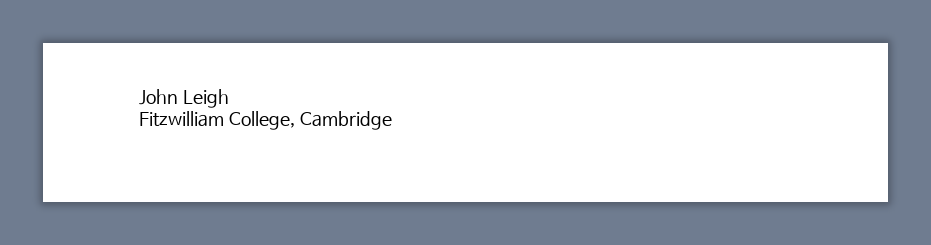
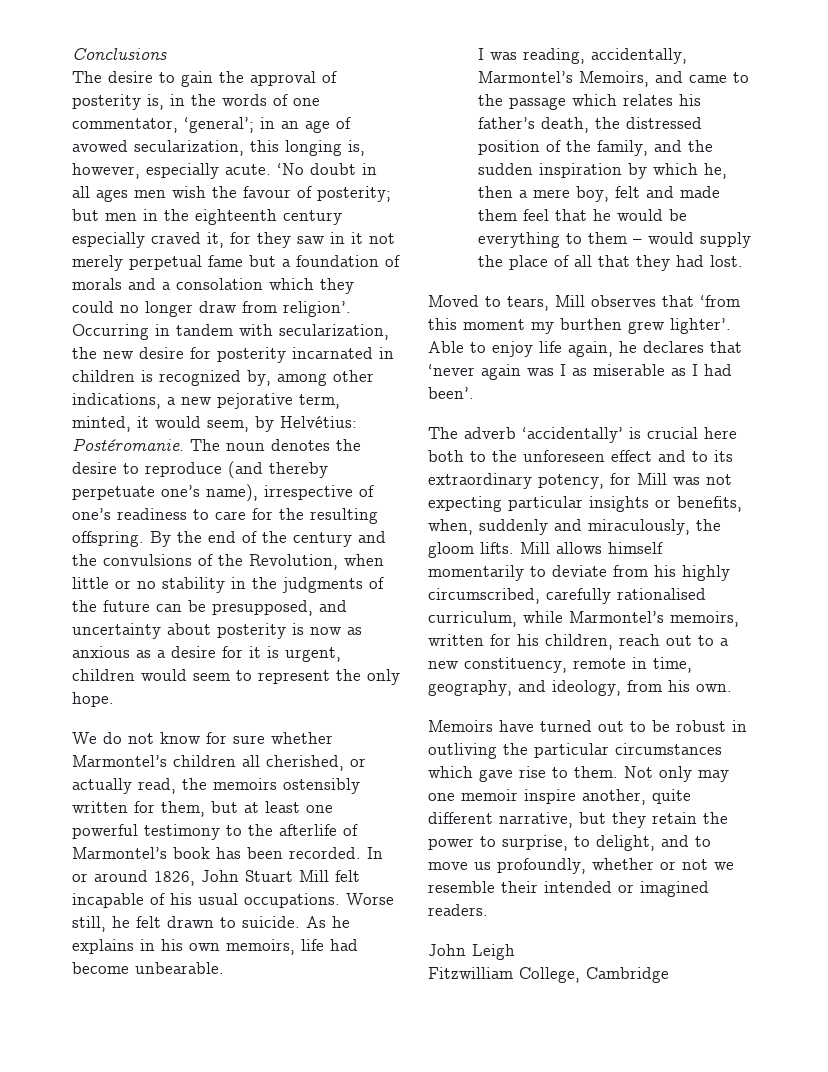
(139, 97) none -> [72,48,167,60] [72,71,337,87] [72,94,320,110] [72,117,351,133] [72,140,365,156] [72,163,377,179] [72,186,391,202] [72,209,342,225] [72,232,395,248] [72,255,400,271] [72,278,354,294] [72,301,351,317] [72,324,389,340] [72,347,394,363] [72,370,374,386] [72,393,340,409] [72,416,357,432] [72,438,361,451] [72,461,328,479] [72,484,374,502] [72,508,378,524] [72,531,386,547] [72,554,384,570] [72,577,384,593] [72,600,347,616] [72,623,362,639] [72,646,341,662] [72,669,400,685] [72,692,114,707] [72,732,333,744] [72,755,366,771] [72,778,360,794] [72,801,333,817] [72,824,358,840] [72,847,383,859] [72,870,360,886] [72,893,394,908] [72,916,350,932] [72,939,358,955] [72,962,224,974] [477,48,687,64] [477,71,749,87] [477,94,701,110] [477,117,702,133] [477,140,713,156] [477,163,727,179] [477,186,720,202] [477,209,687,221] [477,232,751,248] [477,255,743,271] [428,295,740,311] [428,318,731,334] [428,341,742,357] [428,364,732,380] [428,387,474,399] [428,427,737,443] [428,450,733,462] [428,473,732,489] [428,496,742,512] [428,519,721,535] [428,542,663,558] [428,565,730,581] [428,588,706,604] [428,611,739,627] [428,634,729,650] [428,657,692,673] [428,680,732,696] [428,720,747,732] [428,743,722,759] [428,766,729,782] [428,789,691,805] [428,812,728,828] [428,835,711,851] [428,858,734,874] [428,881,709,897] [428,904,488,916] Conclusions // The desire to gain the approval of posterity is, in the words of one commentator, ‘general’; in an age of avowed secularization, this longing is, however, especially acute. ‘No doubt in all ages men wish the favour of posterity; but men in the eighteenth century especially craved it, for they saw in it not merely perpetual fame but a foundation of morals and a consolation which they could no longer draw from religion’. Occurring in tandem with secularization, the new desire for posterity incarnated in children is recognized by, among other indications, a new pejorative term, minted, it would seem, by Helvétius: Postéromanie. The noun denotes the desire to reproduce (and thereby perpetuate one’s name), irrespective of one’s readiness to care for the resulting offspring. By the end of the century and the convulsions of the Revolution, when little or no stability in the judgments of the future can be presupposed, and uncertainty about posterity is now as anxious as a desire for it is urgent, children would seem to represent the only hope. // We do not know for sure whether Marmontel’s children all cherished, or actually read, the memoirs ostensibly written for them, but at least one powerful testimony to the afterlife of Marmontel’s book has been recorded. In or around 1826, John Stuart Mill felt incapable of his usual occupations. Worse still, he felt drawn to suicide. As he explains in his own memoirs, life had become unbearable. // I was reading, accidentally, Marmontel’s Memoirs, and came to the passage which relates his father’s death, the distressed position of the family, and the sudden inspiration by which he, then a mere boy, felt and made them feel that he would be everything to them – would supply the place of all that they had lost. // Moved to tears, Mill observes that ‘from this moment my burthen grew lighter’. Able to enjoy life again, he declares that ‘never again was I as miserable as I had been’. // The adverb ‘accidentally’ is crucial here both to the unforeseen effect and to its extraordinary potency, for Mill was not expecting particular insights or benefits, when, suddenly and miraculously, the gloom lifts. Mill allows himself momentarily to deviate from his highly circumscribed, carefully rationalised curriculum, while Marmontel’s memoirs, written for his children, reach out to a new constituency, remote in time, geography, and ideology, from his own. // Memoirs have turned out to be robust in outliving the particular circumstances which gave rise to them. Not only may one memoir inspire another, quite different narrative, but they retain the power to surprise, to delight, and to move us profoundly, whether or not we resemble their intended or imagined readers. //

